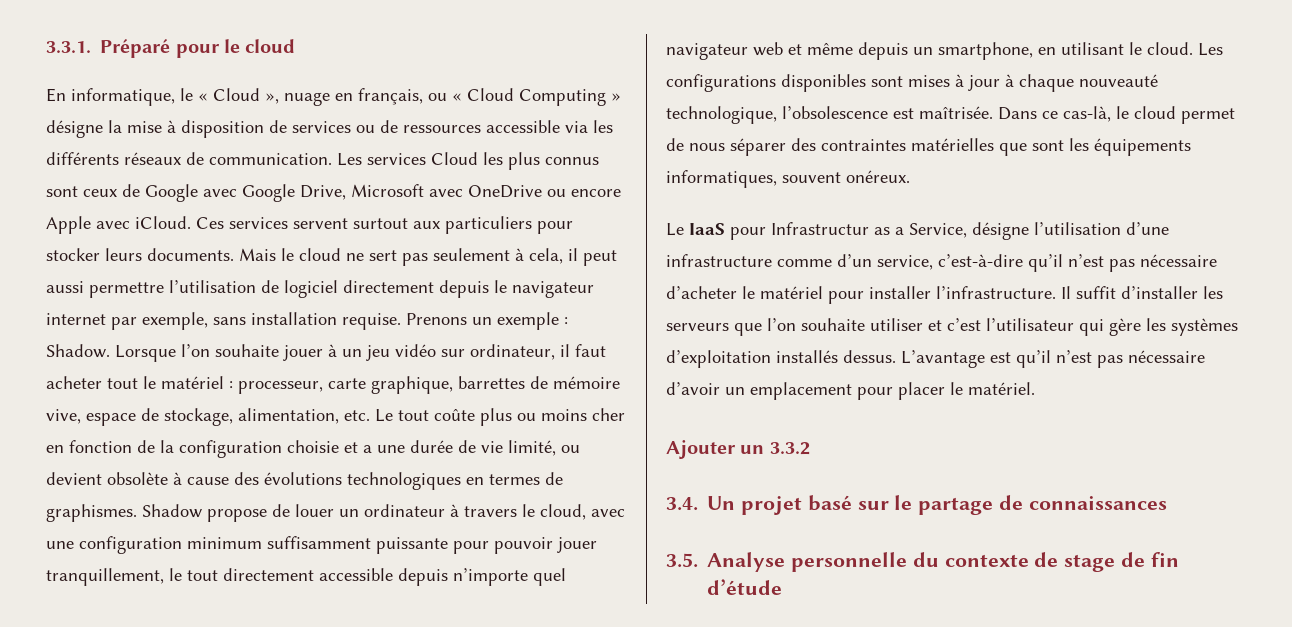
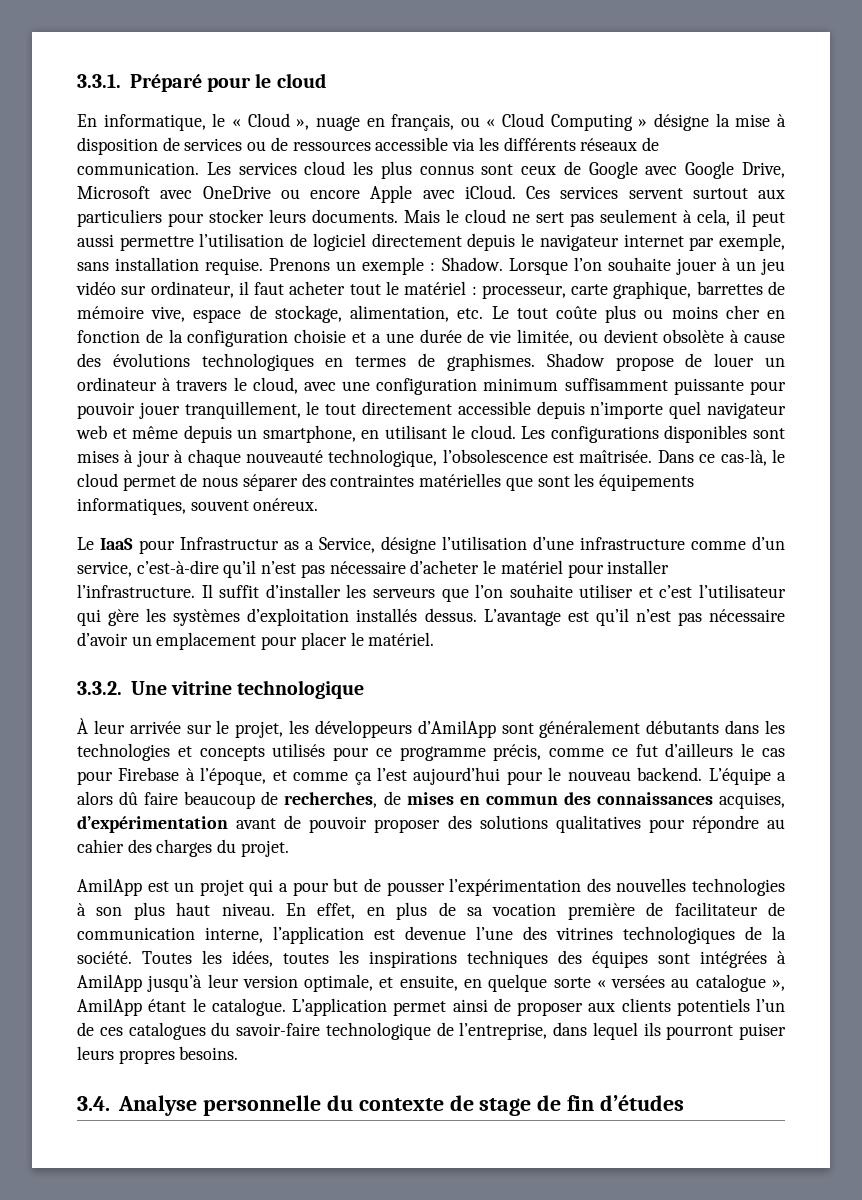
[431,152,478,165] Cloud -> [304,161,346,175] cloud
[508,440,556,456] limité, -> [516,329,573,346] limitée,
[666,440,810,459] [666,495,1167,515] [666,553,698,568] Ajouter un 3.3.2 // 3.4. Un projet basé sur le partage de connaissances // 3.5. -> [77,680,365,699] [77,718,785,738] [77,743,785,761] [77,767,787,785] [77,791,785,809] [77,815,786,833] [77,839,289,857] [77,878,786,896] [77,902,785,920] [77,926,786,944] [77,950,786,968] [77,974,786,992] [77,998,785,1016] [77,1022,786,1040] [77,1046,239,1064] [77,1096,110,1111] 3.3.2. Une vitrine technologique // À leur arrivée sur le projet, les développeurs d’AmilApp sont généralement débutants dans les technologies et concepts utilisés pour ce programme précis, comme ce fut d’ailleurs le cas pour Firebase à l’époque, et comme ça l’est aujourd’hui pour le nouveau backend. L’équipe a alors dû faire beaucoup de recherches, de mises en commun des connaissances acquises, d’expérimentation avant de pouvoir proposer des solutions qualitatives pour répondre au cahier des charges du projet. // AmilApp est un projet qui a pour but de pousser l’expérimentation des nouvelles technologies à son plus haut niveau. En effet, en plus de sa vocation première de facilitateur de communication interne, l’application est devenue l’une des vitrines technologiques de la société. Toutes les idées, toutes les inspirations techniques des équipes sont intégrées à AmilApp jusqu’à leur version optimale, et ensuite, en quelque sorte « versées au catalogue », AmilApp étant le catalogue. L’application permet ainsi de proposer aux clients potentiels l’un de ces catalogues du savoir-faire technologique de l’entreprise, dans lequel ils pourront puiser leurs propres besoins. // 3.4.
[707,579,783,595] d’étude -> [600,1095,685,1111] d’études

